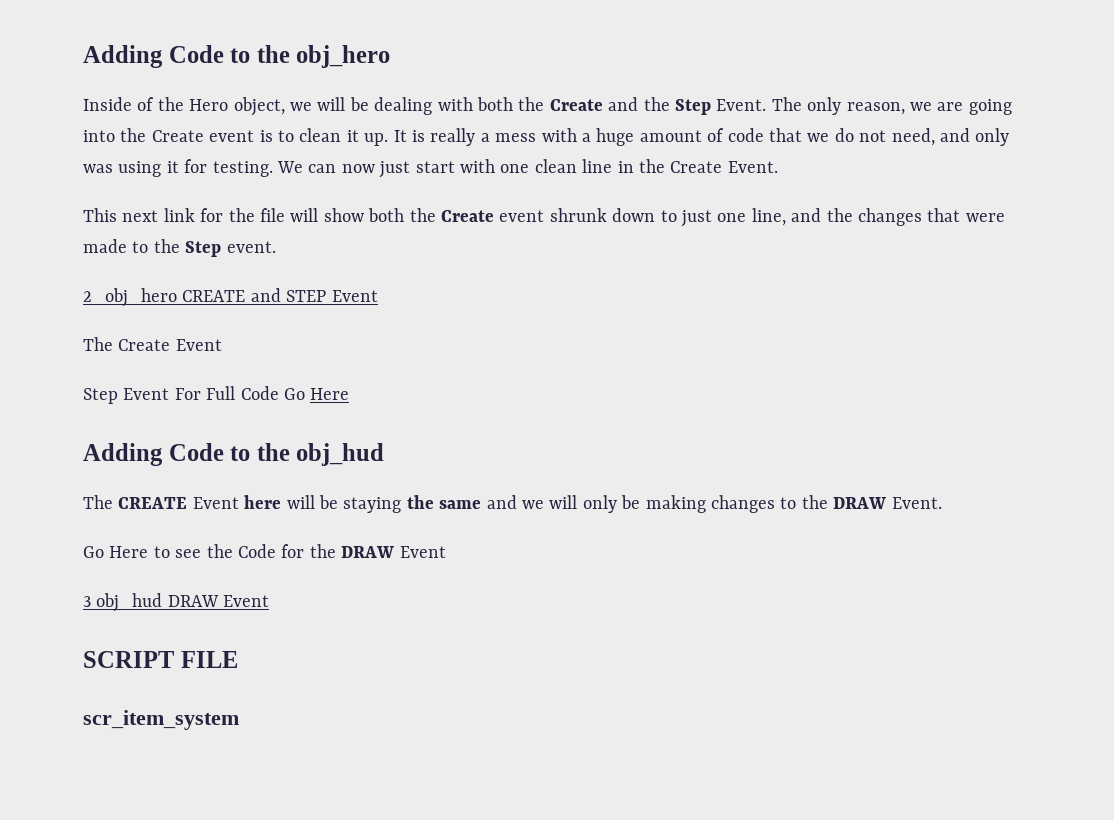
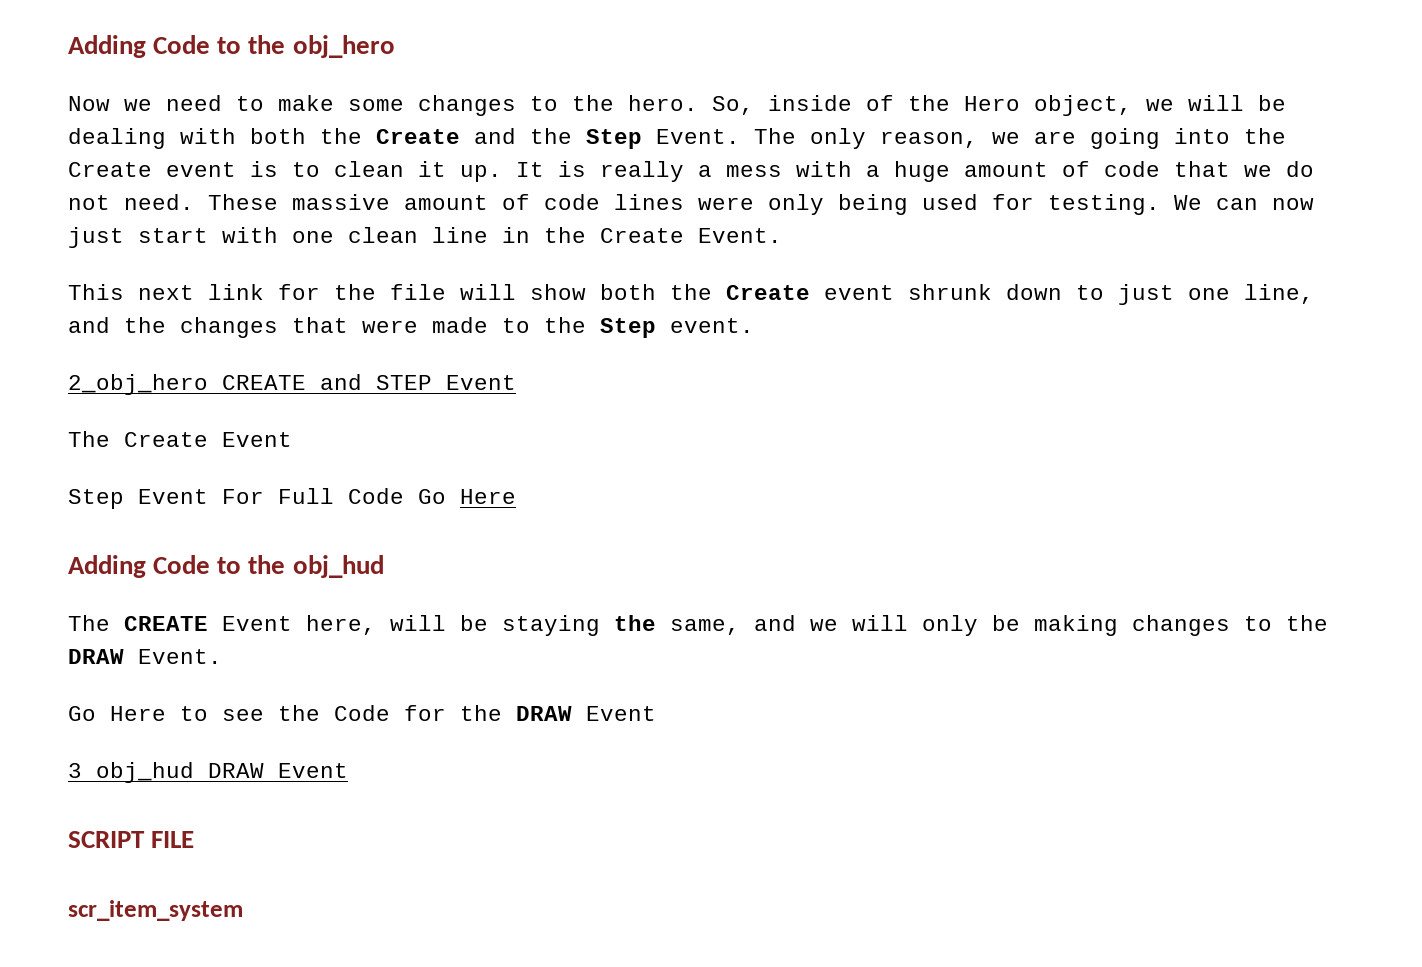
[83,97,132,111] Inside -> [68,95,852,116] Now we need to make some changes to the hero. So, inside
[891,128,1010,146] [83,161,179,177] need, and only was using it -> [124,194,978,215] need. These massive amount of code lines were only being used
[244,495,282,509] here -> [306,615,376,635] here,
[439,500,482,509] same -> [670,619,740,635] same,

